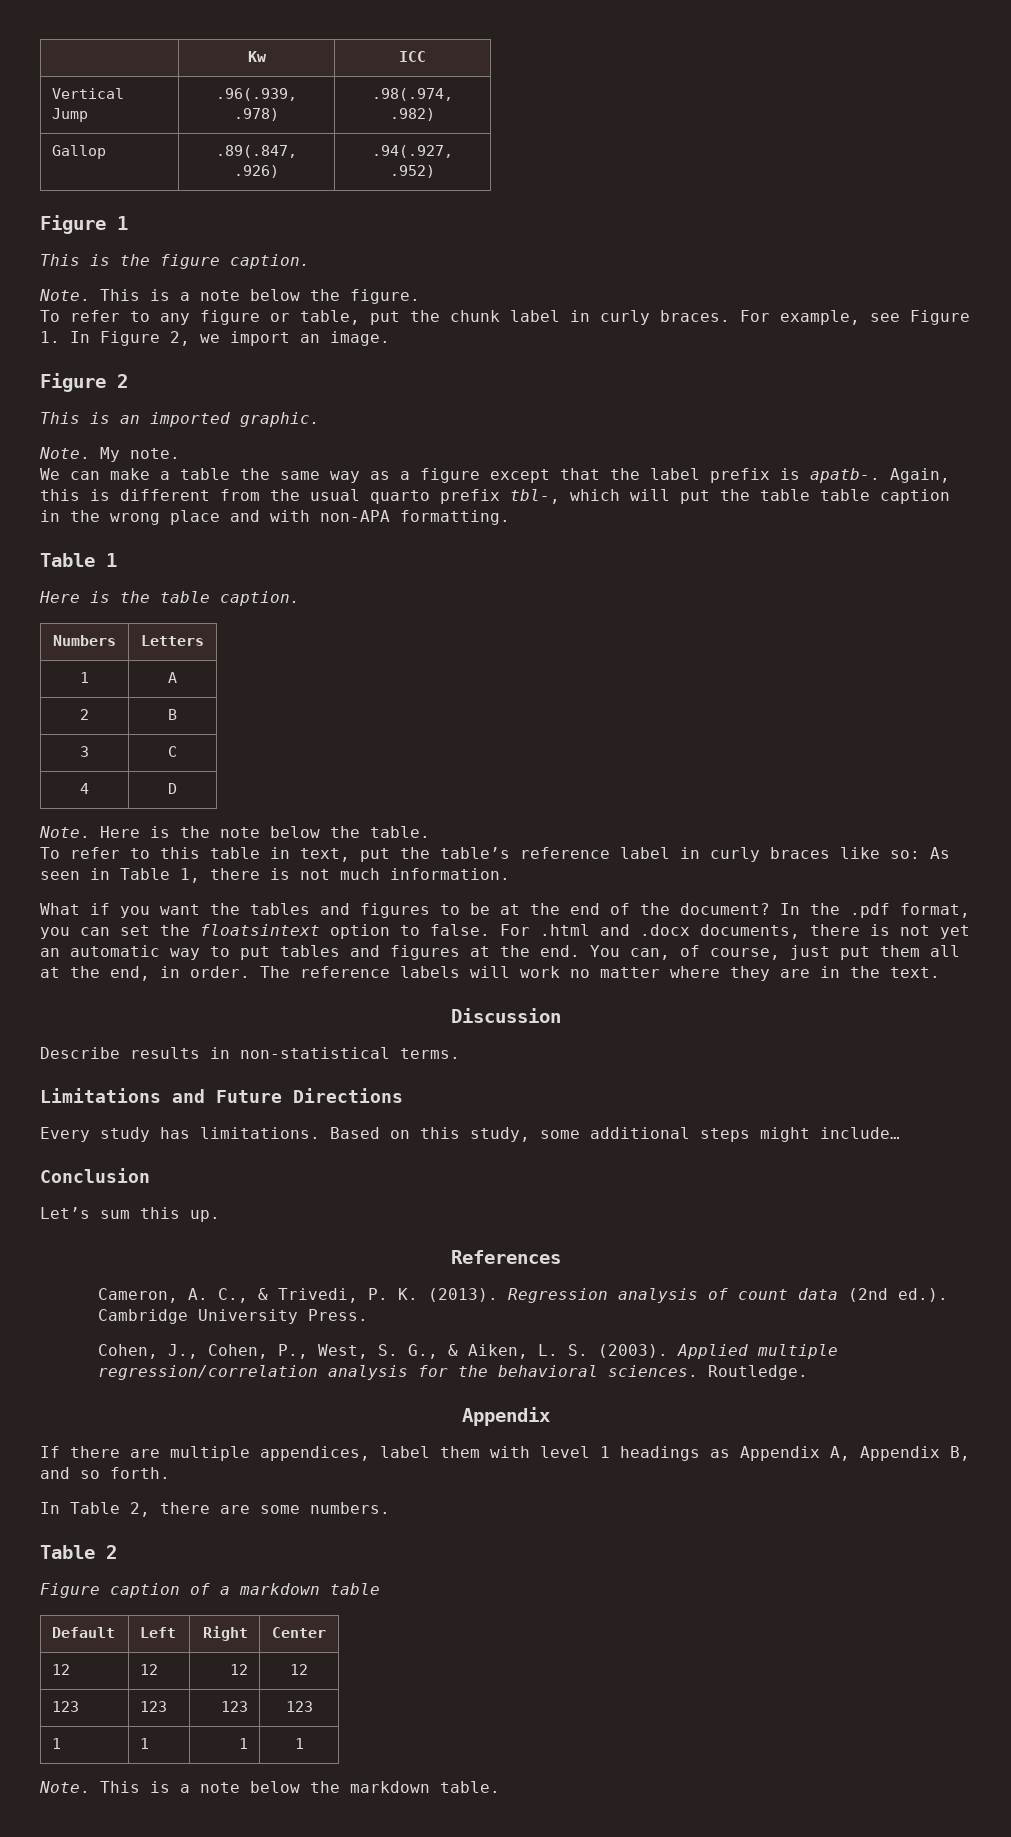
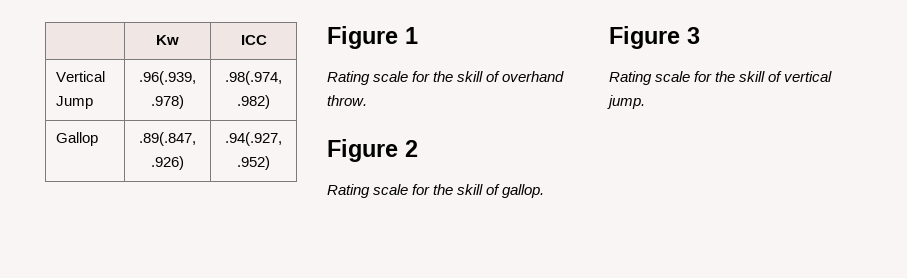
[40,254,310,269] [39,289,420,304] [40,310,970,325] [40,331,390,346] [40,373,128,392] [40,412,320,427] [39,447,180,462] [40,468,950,483] [40,489,950,504] [40,510,510,525] [40,553,117,567] [39,591,300,606] [53,635,116,646] [141,635,204,646] [80,672,89,683] [168,672,177,683] [80,709,89,720] [168,709,177,720] [80,746,89,757] [168,746,177,757] [80,783,89,794] [168,783,177,794] [39,826,430,838] [40,847,950,862] [40,868,510,883] [40,903,970,918] [40,924,970,939] [40,945,960,960] [40,966,940,981] [450,1008,561,1023] [40,1047,460,1059] [40,1088,403,1103] [40,1127,900,1142] [40,1168,150,1183] [40,1207,220,1222] [450,1250,561,1264] [98,1288,949,1303] [98,1309,369,1324] [98,1344,839,1359] [98,1365,809,1380] [461,1407,550,1426] [40,1446,970,1461] [40,1467,170,1479] [40,1502,390,1517] [40,1545,117,1559] [40,1583,380,1598] [52,1627,116,1638] [140,1627,177,1638] [202,1626,248,1641] [272,1627,326,1638] [52,1664,71,1675] [140,1664,159,1675] [229,1664,248,1675] [290,1664,308,1675] [52,1701,80,1712] [140,1701,168,1712] [220,1701,248,1712] [285,1701,313,1712] [52,1738,62,1749] [140,1738,150,1749] [238,1738,248,1749] [294,1738,304,1749] [39,1781,500,1793] This is the figure caption. // Note. This is a note below the figure. // To refer to any figure or table, put the chunk label in curly braces. For example, see Figure 1. In Figure 2, we import an image. // Figure 2 // This is an imported graphic. // Note. My note. // We can make a table the same way as a figure except that the label prefix is apatb-. Again, this is different from the usual quarto prefix tbl-, which will put the table table caption in the wrong place and with non-APA formatting. // Table 1 // Here is the table caption. // Numbers | Letters // 1 | A // 2 | B // 3 | C // 4 | D // Note. Here is the note below the table. // To refer to this table in text, put the table’s reference label in curly braces like so: As seen in Table 1, there is not much information. // What if you want the tables and figures to be at the end of the document? In the .pdf format, you can set the floatsintext option to false. For .html and .docx documents, there is not yet an automatic way to put tables and figures at the end. You can, of course, just put them all at the end, in order. The reference labels will work no matter where they are in the text. // Discussion // Describe results in non-statistical terms. // Limitations and Future Directions // Every study has limitations. Based on this study, some additional steps might include… // Conclusion // Let’s sum this up. // References // Cameron, A. C., & Trivedi, P. K. (2013). Regression analysis of count data (2nd ed.). Cambridge University Press. // Cohen, J., Cohen, P., West, S. G., & Aiken, L. S. (2003). Applied multiple regression/correlation analysis for the behavioral sciences. Routledge. // Appendix // If there are multiple appendices, label them with level 1 headings as Appendix A, Appendix B, and so forth. // In Table 2, there are some numbers. // Table 2 // Figure caption of a markdown table // Default | Left | Right | Center // 12 | 12 | 12 | 12 // 123 | 123 | 123 | 123 // 1 | 1 | 1 | 1 // Note. This is a note below the markdown table. -> [327,71,565,85] [327,95,367,106] [327,139,418,162] [327,184,545,198] [609,26,700,49] [609,71,833,85] [607,95,645,109] Rating scale for the skill of overhand throw. // Figure 2 // Rating scale for the skill of gallop. // Figure 3 // Rating scale for the skill of vertical jump.

